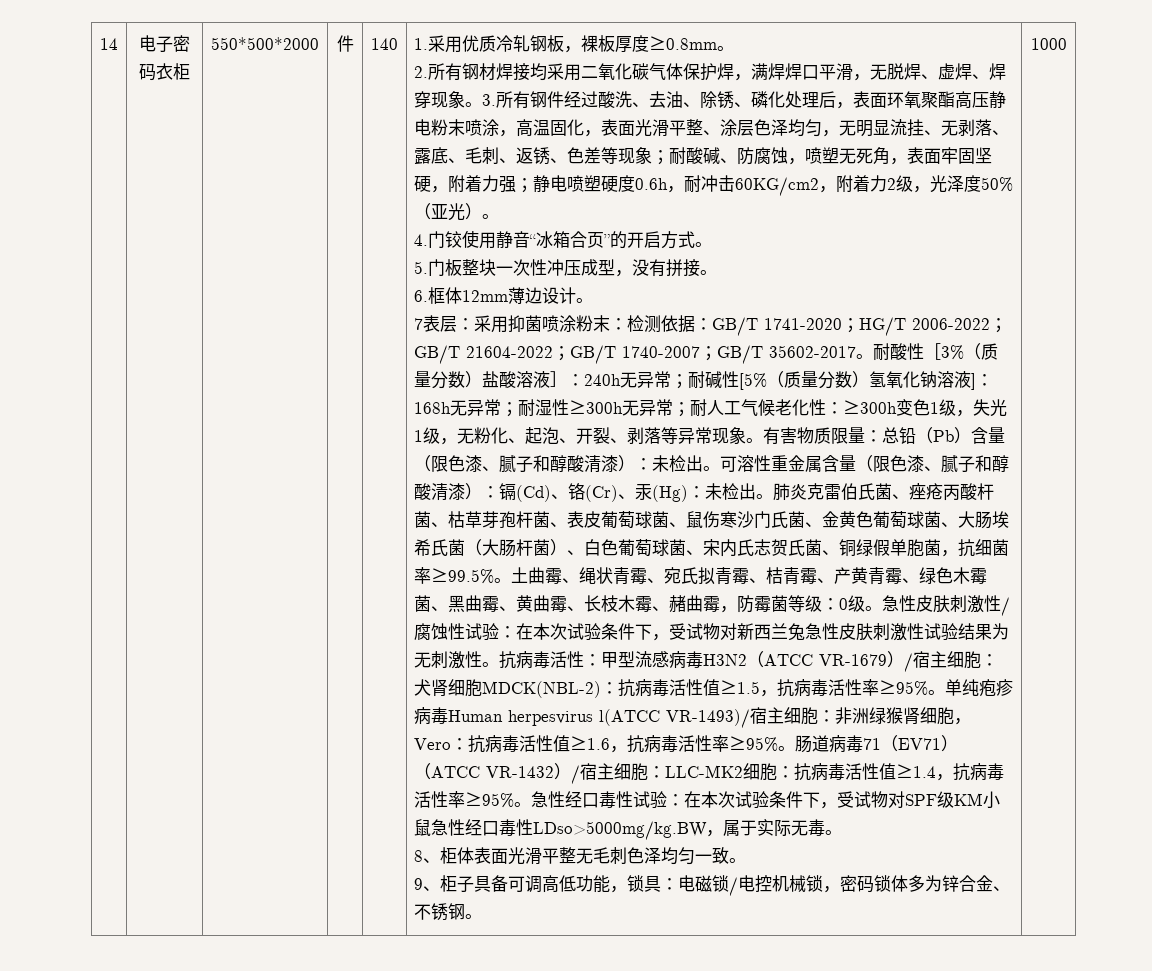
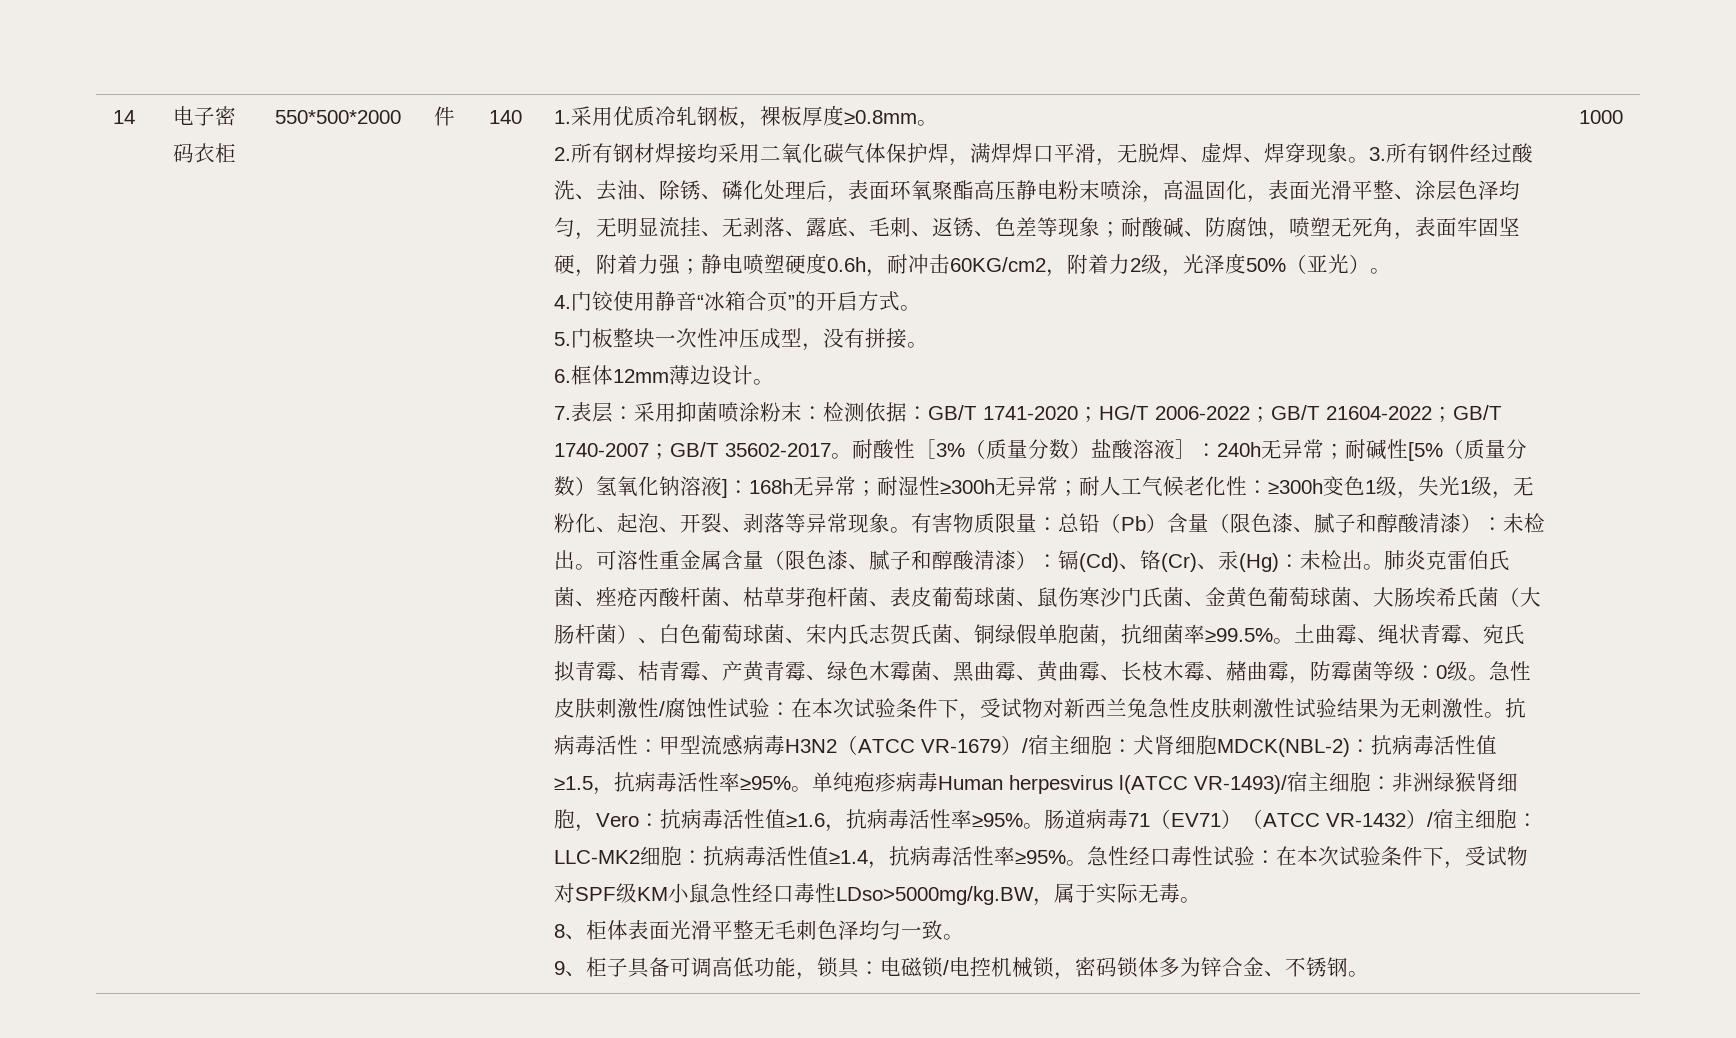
[414,318,424,330] 7 -> [554,406,572,420] 7.

